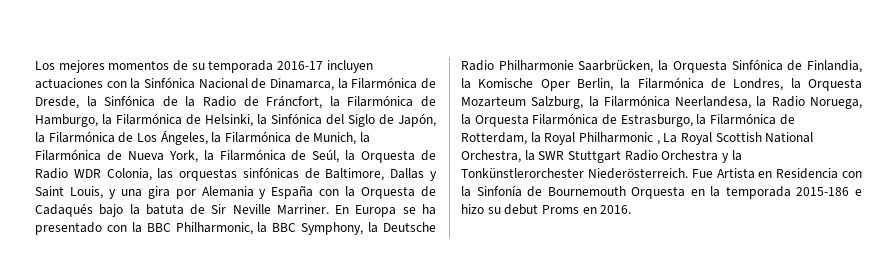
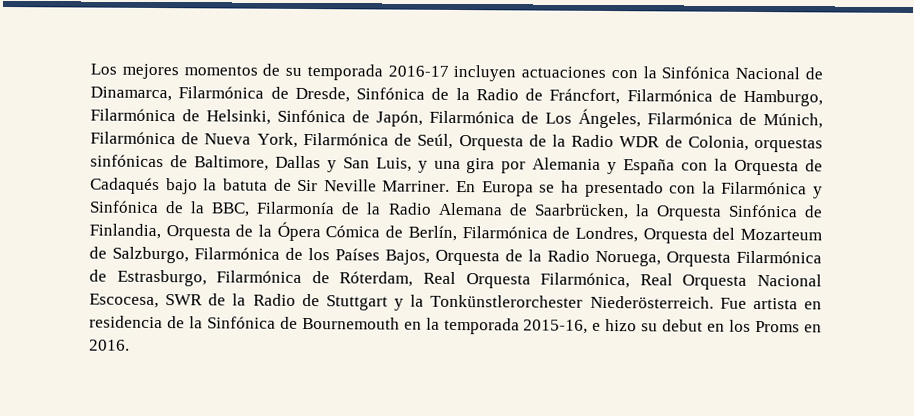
[337,78,348,89] la -> (172, 94) none
[86,96,97,107] la -> (350, 94) none
[329,96,340,107] la -> (621, 96) none
[102,114,112,125] la -> (823, 98) none
[257,113,375,127] la Sinfónica del Siglo -> [277,109,346,123] Sinfónica
[35,132,45,143] la -> (423, 118) none
[211,131,370,145] la Filarmónica de Munich, la -> [647,112,823,129] Filarmónica de Múnich,
[203,150,214,161] la -> (298, 140) none
[345,150,436,163] la Orquesta de -> [458,134,566,151] Orquesta de la
[106,168,174,181] Colonia, las -> [664,135,749,151] de Colonia,
[35,186,103,199] Saint Louis, -> [342,157,412,172] San Luis,
[146,222,437,235] [461,60,574,71] BBC Philharmonic, la BBC Symphony, la Deutsche Radio Philharmonie -> [721,181,823,199] [89,200,528,217] Filarmónica y Sinfónica de la BBC, Filarmonía de la Radio Alemana de
[461,77,862,91] [461,95,752,109] la Komische Oper Berlin, la Filarmónica de Londres, la Orquesta Mozarteum Salzburg, la Filarmónica Neerlandesa, -> [165,221,822,244] [89,246,523,266] Orquesta de la Ópera Cómica de Berlín, Filarmónica de Londres, Orquesta del Mozarteum de Salzburgo, Filarmónica de los Países Bajos, Orquesta de
[461,114,471,125] la -> (661, 258) none
[696,113,795,125] [461,132,814,145] [461,150,719,163] la Filarmónica de Rotterdam, la Royal Philharmonic , La Royal Scottish National Orchestra, la SWR Stuttgart Radio Orchestra -> [216,270,823,290] [89,293,388,311] Filarmónica de Róterdam, Real Orquesta Filarmónica, Real Orquesta Nacional Escocesa, SWR de la Radio de Stuttgart
[716,168,862,179] [461,185,522,197] Artista en Residencia con la Sinfonía -> [752,297,822,310] [89,315,276,329] artista en residencia de la Sinfónica
[631,186,686,199] Orquesta -> (400, 323) none
[796,187,850,196] 2015-186 -> [523,319,589,334] 2015-16,
(539, 209) none -> [707,319,752,332] en los

